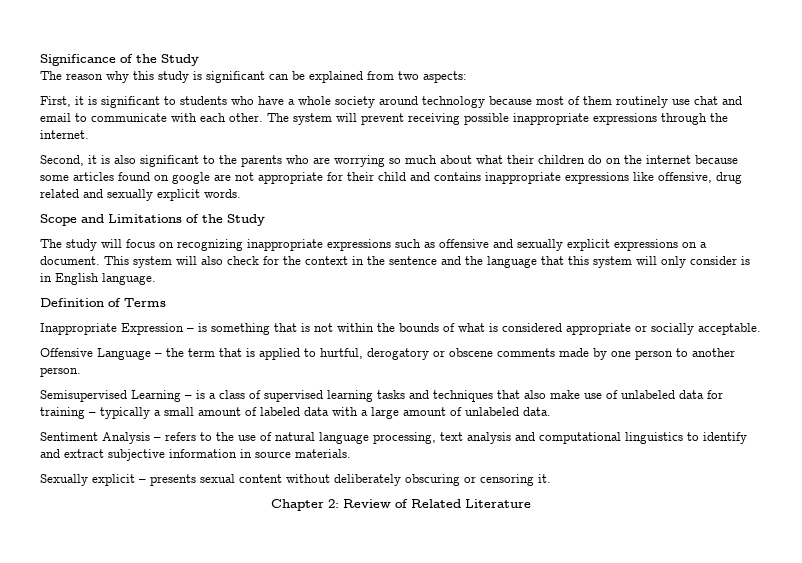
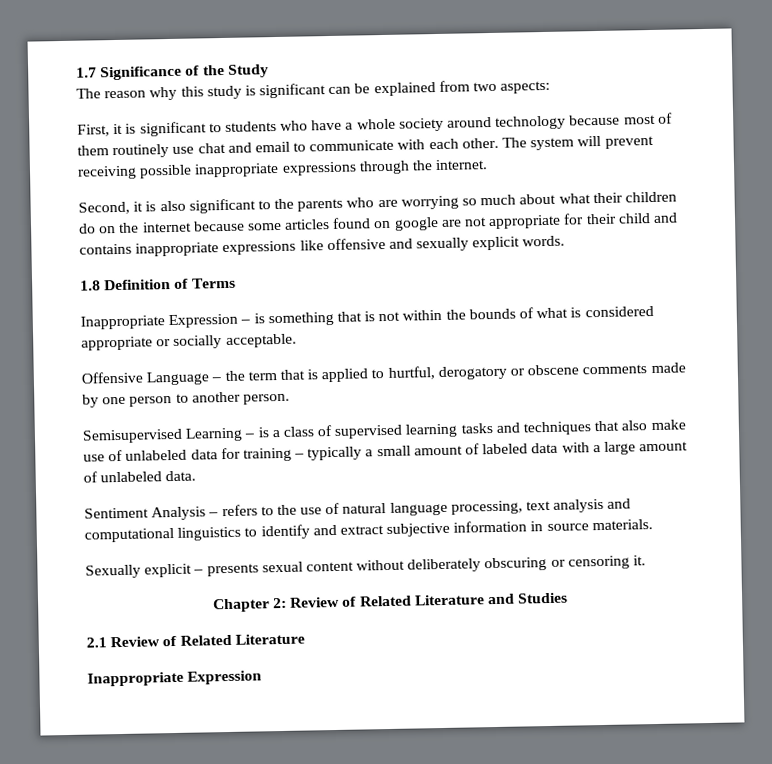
(40, 60) none -> [76,67,97,78] 1.7
[658,172,742,184] [40,189,79,198] offensive, drug related -> [326,237,386,251] offensive
[40,214,265,226] [40,239,707,251] [40,256,750,268] [40,273,156,285] Scope and Limitations of the Study // The study will focus on recognizing inappropriate expressions such as offensive and sexually explicit expressions on a document. This system will also check for the context in the sentence and the language that this system will only consider is in English language. // -> [80,280,101,291] 1.8
(531, 503) none -> [486,592,569,605] [86,633,305,648] [87,670,263,687] and Studies // 2.1 Review of Related Literature // Inappropriate Expression

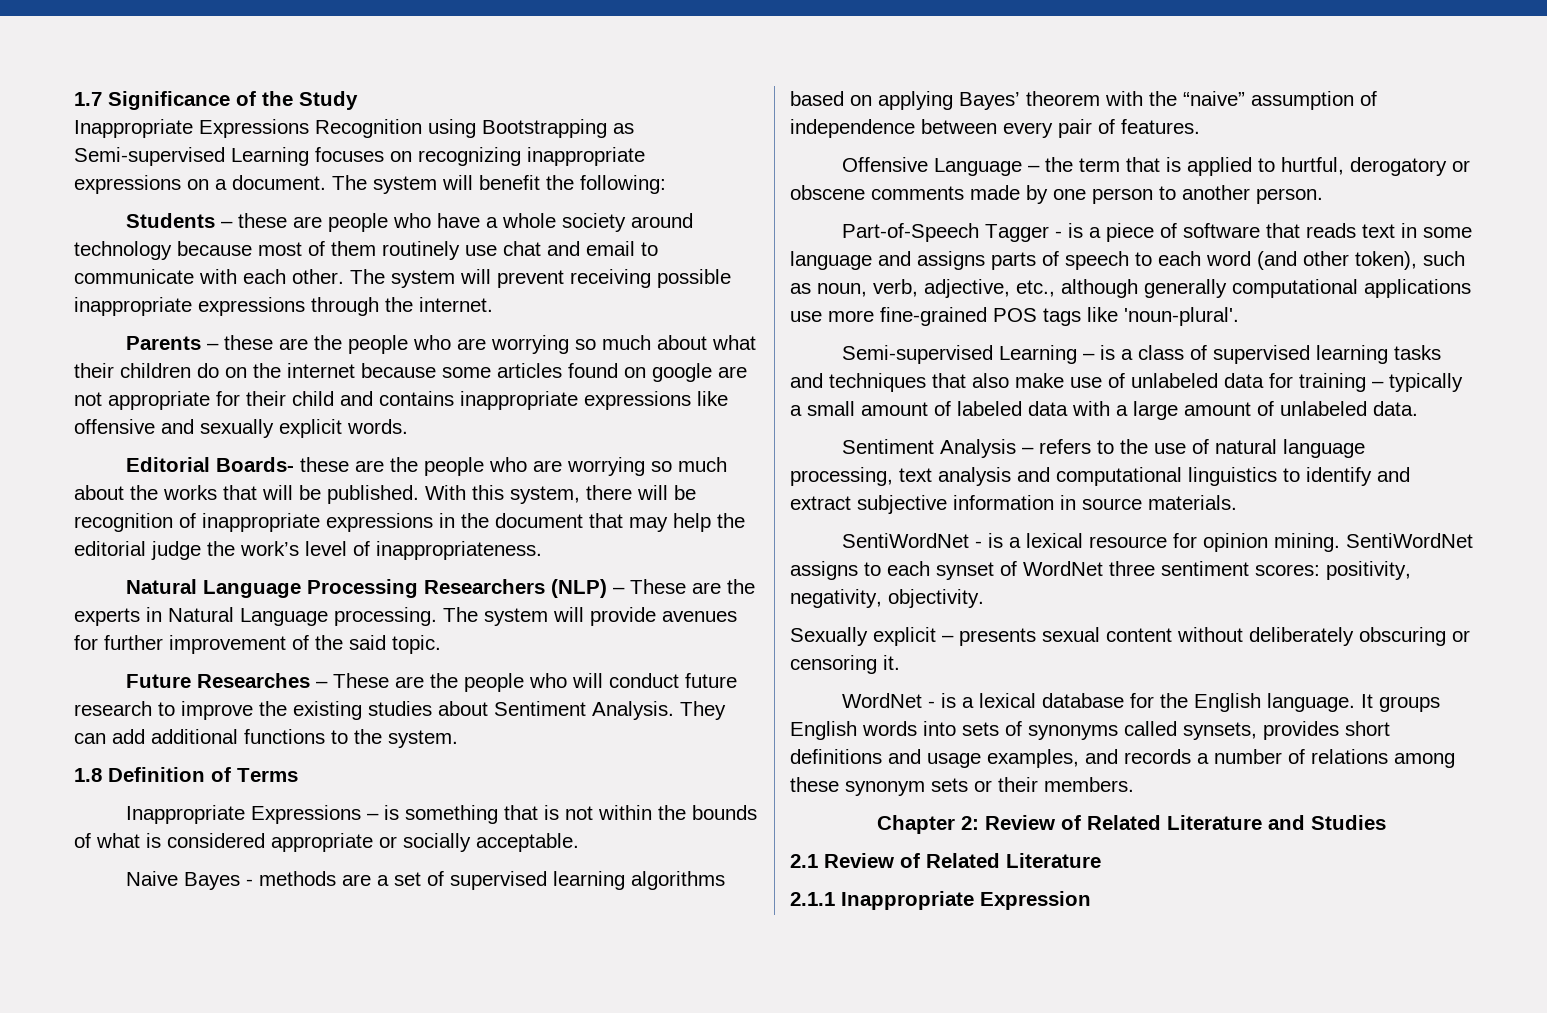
[76,80,551,101] [77,121,277,137] The reason why this study is significant can be explained from two aspects: // First, it is significant to students -> [74,119,634,138] [74,147,645,166] [74,175,666,194] [125,213,388,232] Inappropriate Expressions Recognition using Bootstrapping as Semi-supervised Learning focuses on recognizing inappropriate expressions on a document. The system will benefit the following: // Students – these are people
[78,198,344,215] Second, it is also significant to the parents -> [125,335,408,354] Parents – these are the people
(566, 241) none -> [125,457,727,476] [74,485,696,504] [74,513,745,532] [74,541,542,560] [125,579,755,598] [74,607,737,626] [74,635,441,654] [125,673,737,692] [74,701,726,720] [74,729,458,748] // Editorial Boards- these are the people who are worrying so much about the works that will be published. With this system, there will be recognition of inappropriate expressions in the document that may help the editorial judge the work’s level of inappropriateness. // Natural Language Processing Researchers (NLP) – These are the experts in Natural Language processing. The system will provide avenues for further improvement of the said topic. // Future Researches – These are the people who will conduct future research to improve the existing studies about Sentiment Analysis. They can add additional functions to the system.
[168,313,239,329] Expression -> [250,805,361,824] Expressions
(297, 340) none -> [125,871,725,890] [790,91,1377,110] [790,119,1200,138] // Naive Bayes - methods are a set of supervised learning algorithms based on applying Bayes’ theorem with the “naive” assumption of independence between every pair of features.
[82,428,183,444] Semisupervised -> [841,223,1472,242] [790,251,1465,270] [790,279,1471,298] [790,307,1239,326] [841,345,993,364] Part-of-Speech Tagger - is a piece of software that reads text in some language and assigns parts of speech to each word (and other token), such as noun, verb, adjective, etc., although generally computational applications use more fine-grained POS tags like 'noun-plural'. // Semi-supervised
(653, 525) none -> [841,533,1473,552] [790,561,1411,580] [790,589,984,608] // SentiWordNet - is a lexical resource for opinion mining. SentiWordNet assigns to each synset of WordNet three sentiment scores: positivity, negativity, objectivity.
(647, 560) none -> [841,693,1440,712] [790,721,1390,740] [790,749,1455,768] [790,777,1134,796] // WordNet - is a lexical database for the English language. It groups English words into sets of synonyms called synsets, provides short definitions and usage examples, and records a number of relations among these synonym sets or their members.
(305, 639) none -> [790,892,835,906] 2.1.1

